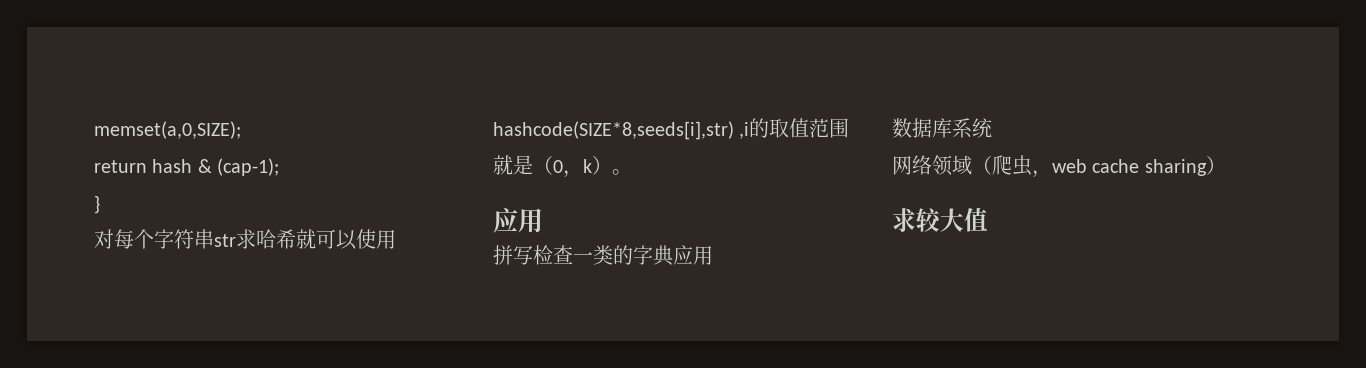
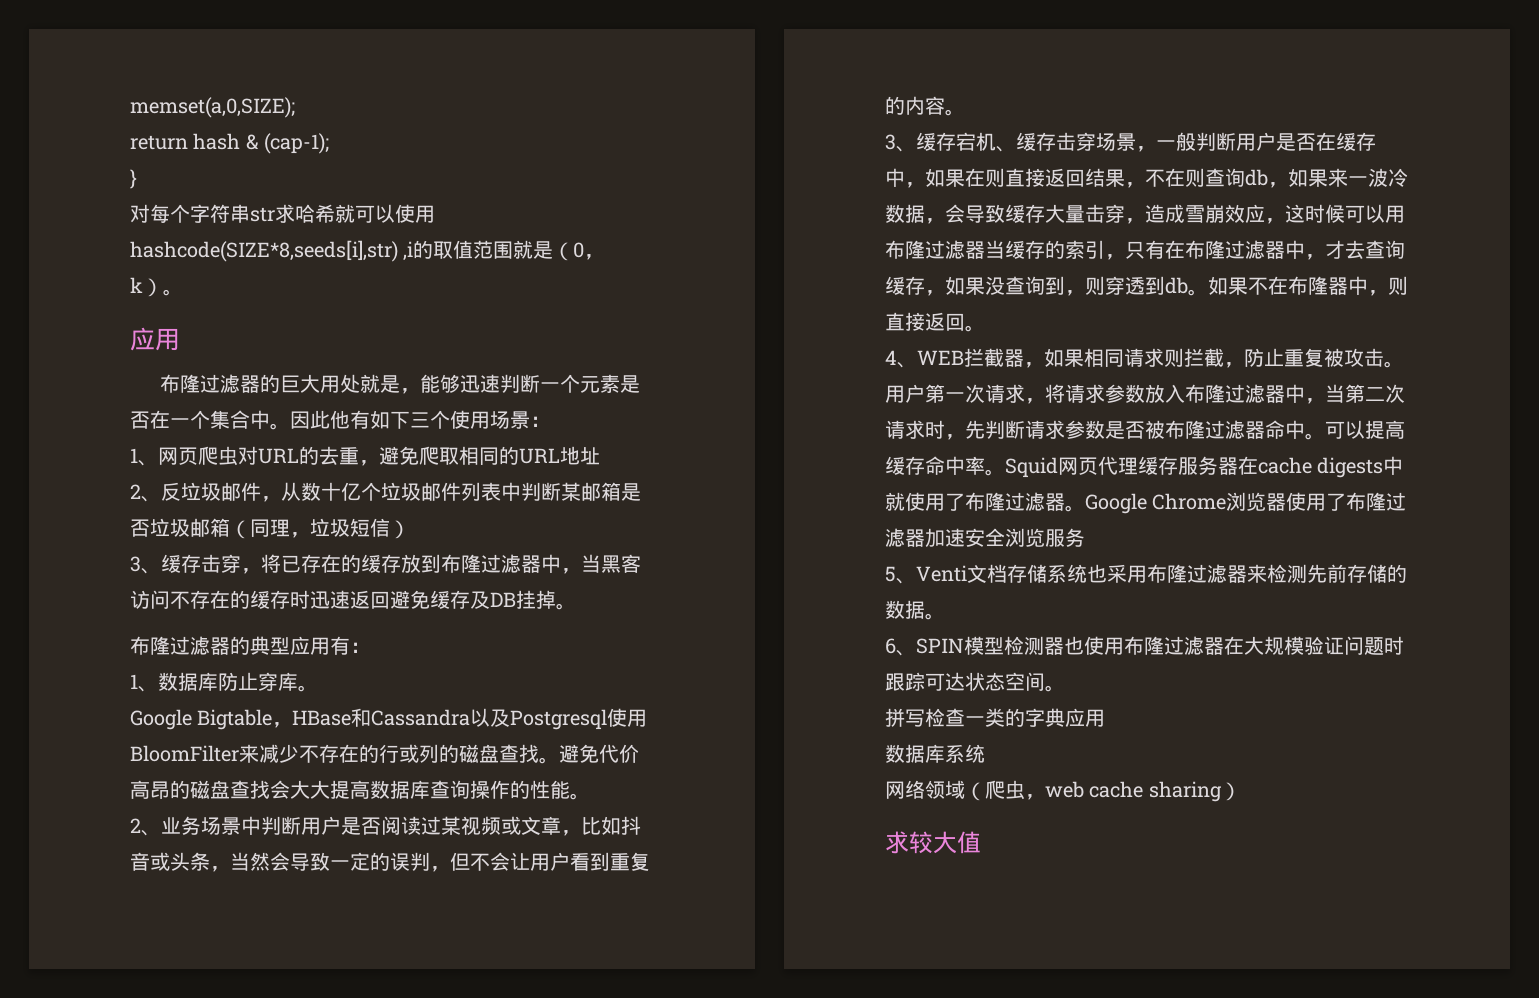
(543, 220) none -> [160,374,641,394] [130,410,550,430] [130,446,600,466] [130,482,641,502] [130,518,410,539] [130,554,641,574] [130,590,576,610] [130,636,370,655] [130,672,318,692] [130,708,648,730] [130,744,639,764] [130,780,590,800] [130,816,641,836] [130,852,650,872] [885,96,965,116] [885,132,1376,152] [885,168,1408,188] [885,204,1405,224] [885,240,1405,260] [885,276,1408,296] [885,312,985,332] [885,348,1404,368] [885,384,1405,404] [885,420,1405,440] [885,456,1404,478] [885,492,1407,514] [885,528,1085,548] [885,564,1407,584] [885,600,945,620] [885,636,1404,656] [885,672,1065,692] // 布隆过滤器的巨大用处就是，能够迅速判断一个元素是否在一个集合中。因此他有如下三个使用场景： // 1、网页爬虫对URL的去重，避免爬取相同的URL地址 // 2、反垃圾邮件，从数十亿个垃圾邮件列表中判断某邮箱是否垃圾邮箱（同理，垃圾短信） // 3、缓存击穿，将已存在的缓存放到布隆过滤器中，当黑客访问不存在的缓存时迅速返回避免缓存及DB挂掉。 // 布隆过滤器的典型应用有： // 1、数据库防止穿库。 // Google Bigtable，HBase和Cassandra以及Postgresql使用BloomFilter来减少不存在的行或列的磁盘查找。避免代价高昂的磁盘查找会大大提高数据库查询操作的性能。 // 2、业务场景中判断用户是否阅读过某视频或文章，比如抖音或头条，当然会导致一定的误判，但不会让用户看到重复的内容。 // 3、缓存宕机、缓存击穿场景，一般判断用户是否在缓存中，如果在则直接返回结果，不在则查询db，如果来一波冷数据，会导致缓存大量击穿，造成雪崩效应，这时候可以用布隆过滤器当缓存的索引，只有在布隆过滤器中，才去查询缓存，如果没查询到，则穿透到db。如果不在布隆器中，则直接返回。 // 4、WEB拦截器，如果相同请求则拦截，防止重复被攻击。用户第一次请求，将请求参数放入布隆过滤器中，当第二次请求时，先判断请求参数是否被布隆过滤器命中。可以提高缓存命中率。Squid网页代理缓存服务器在cache digests中就使用了布隆过滤器。Google Chrome浏览器使用了布隆过滤器加速安全浏览服务 // 5、Venti文档存储系统也采用布隆过滤器来检测先前存储的数据。 // 6、SPIN模型检测器也使用布隆过滤器在大规模验证问题时跟踪可达状态空间。

